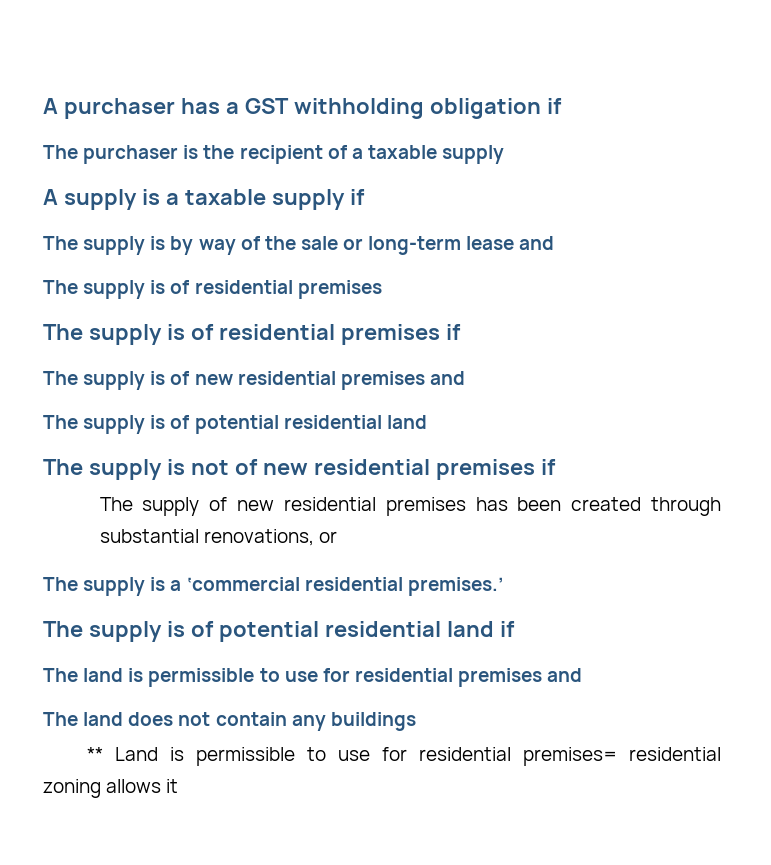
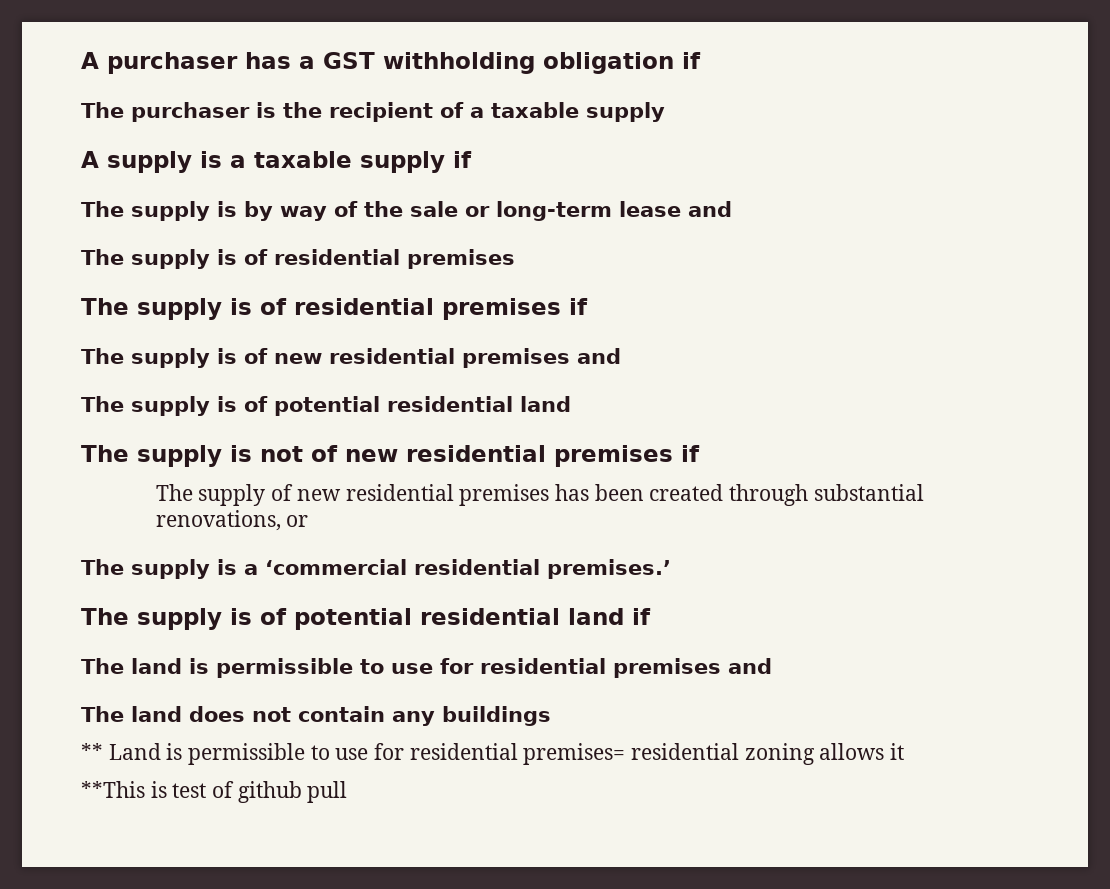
(179, 786) none -> [81,781,348,803] // **This is test of github pull

